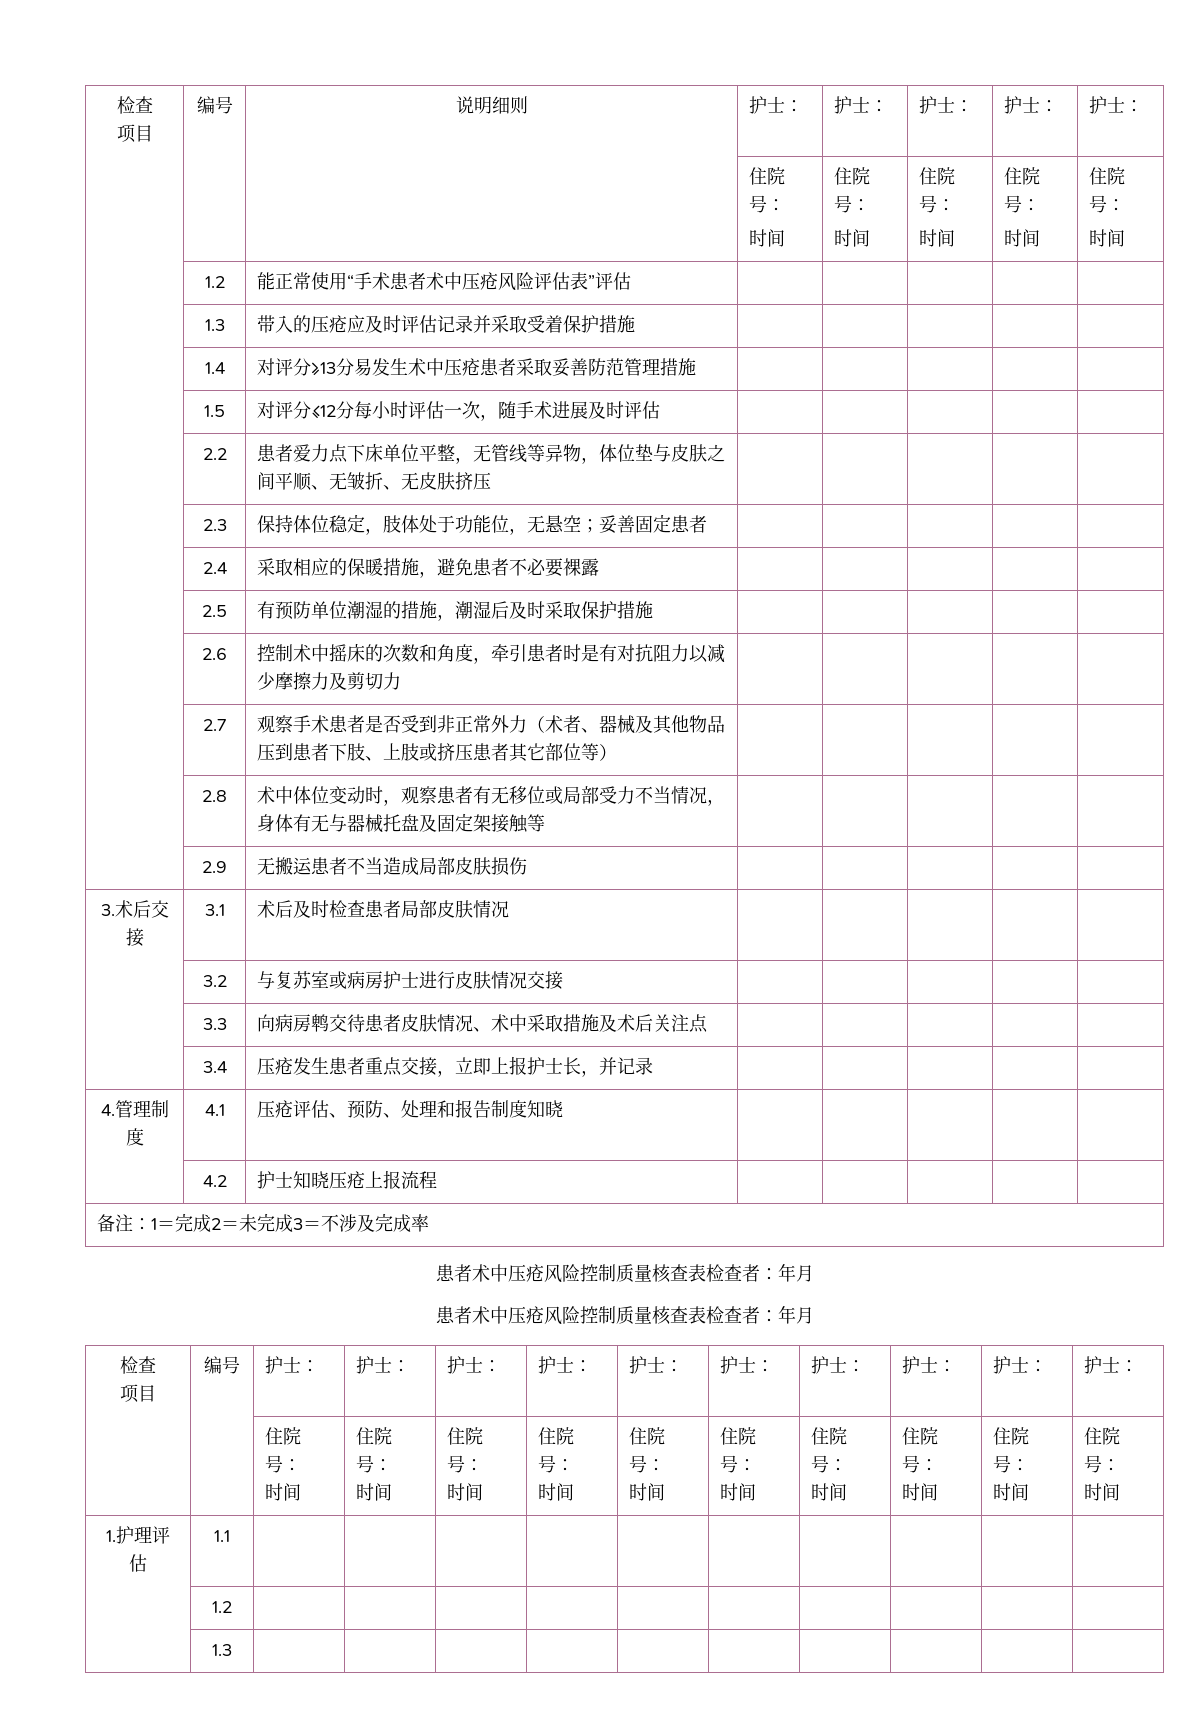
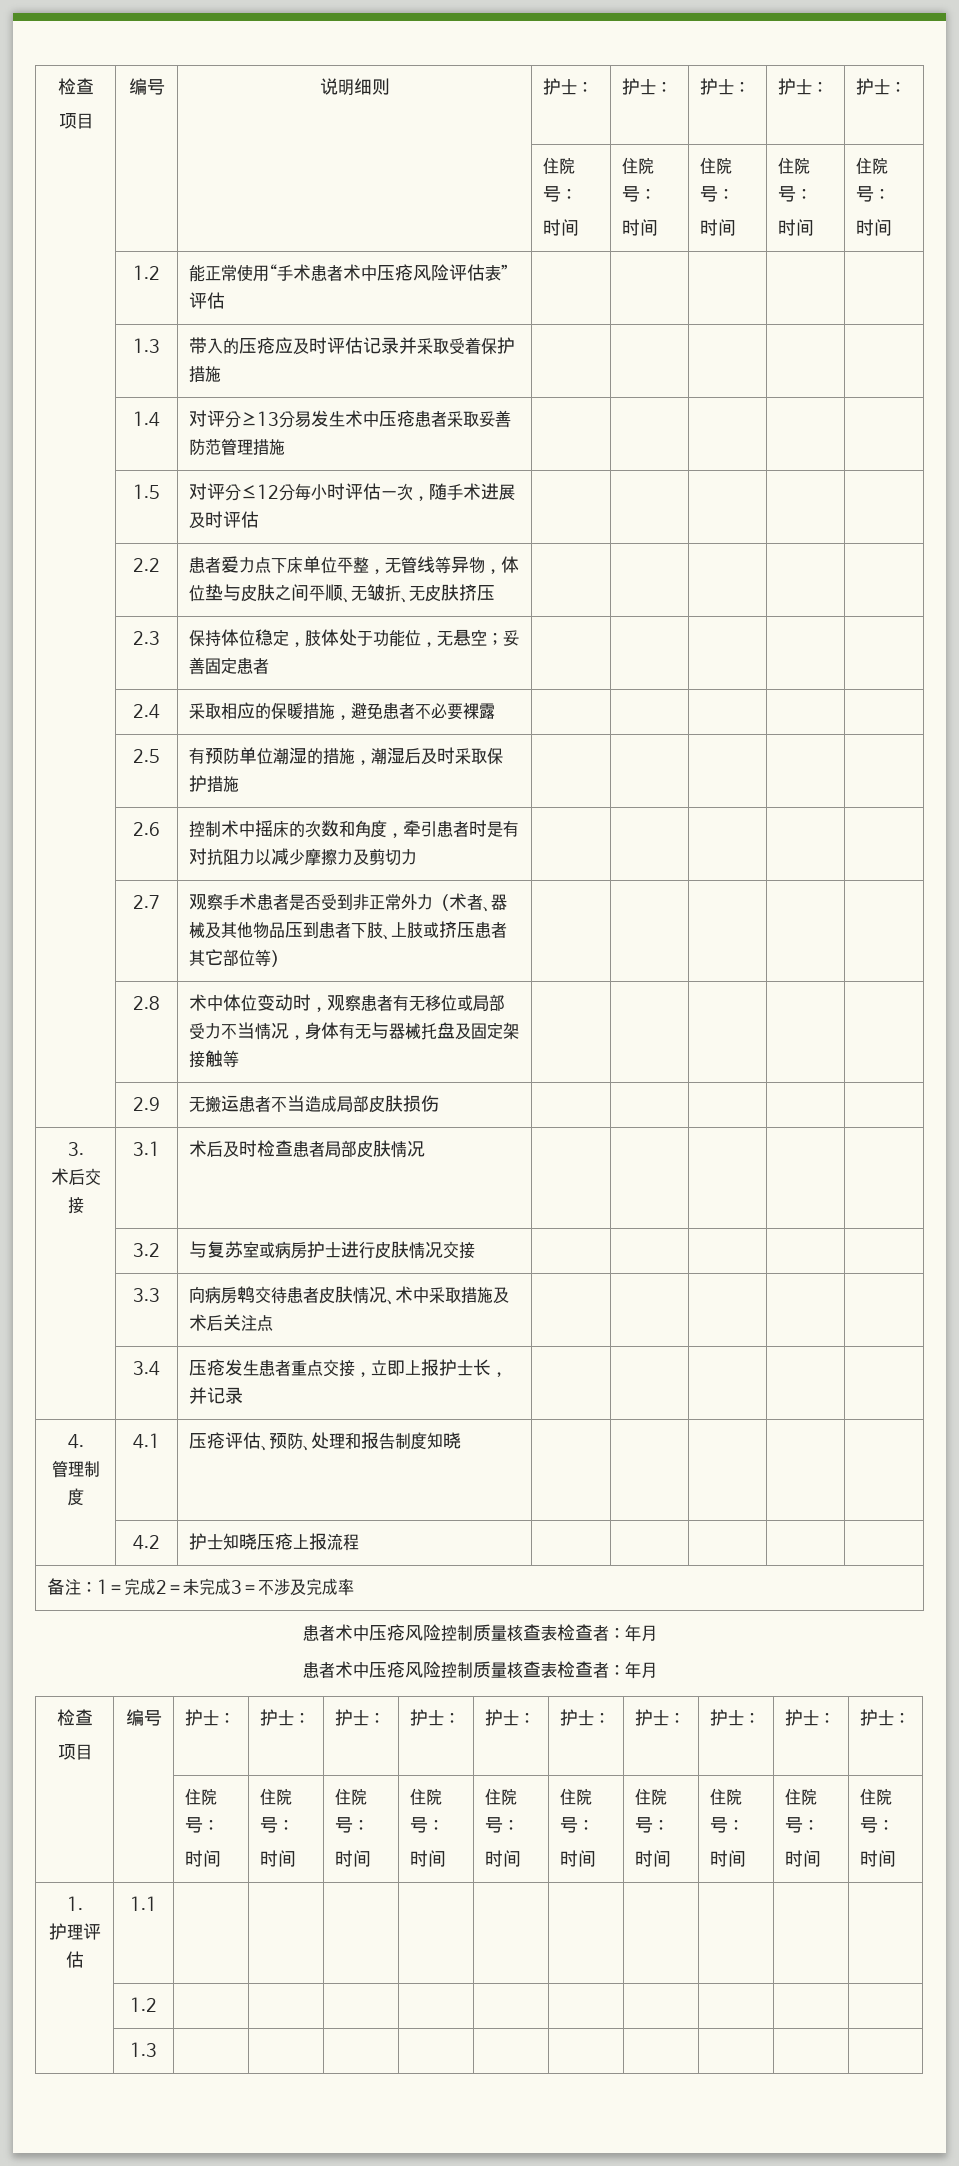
(115, 910) none -> (84, 1149) //
(115, 1110) none -> (84, 1441) //
(116, 1536) none -> (83, 1903) //

